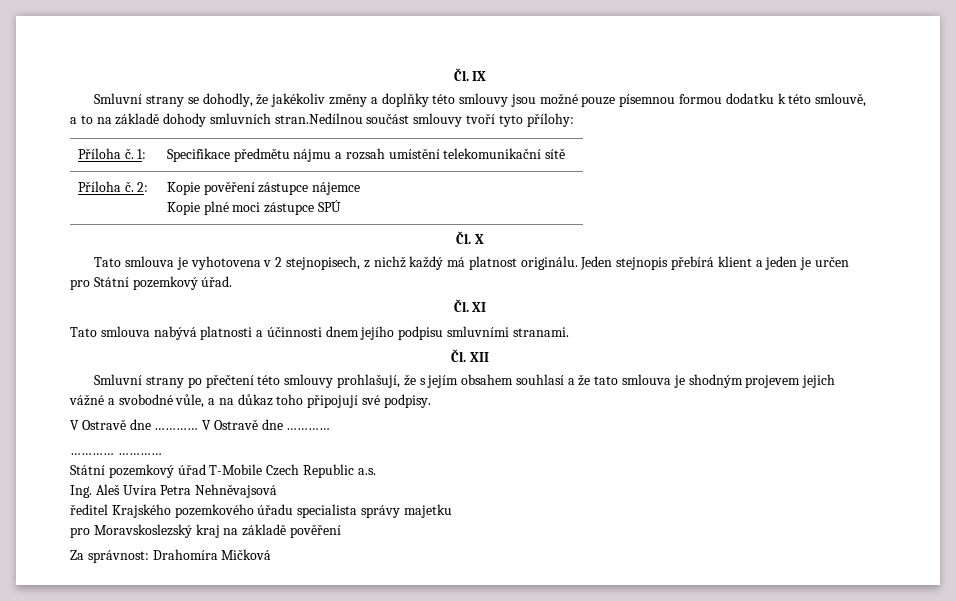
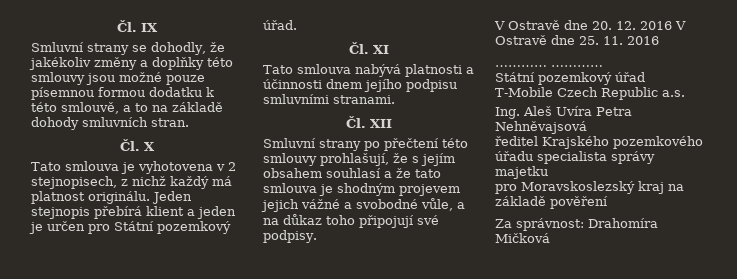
[274,113,574,127] [77,148,147,159] [166,148,566,162] [77,181,149,192] [166,181,361,195] [166,200,341,215] stran.Nedílnou součást smlouvy tvoří tyto přílohy: // Příloha č. 1: | Specifikace předmětu nájmu a rozsah umístění telekomunikační sítě // Příloha č. 2: | Kopie pověření zástupce nájemce // Kopie plné moci zástupce SPÚ -> [151,118,189,127] stran.
[154,419,331,430] ………… V Ostravě dne ………… -> [592,21,686,30] [495,35,659,45] 20. 12. 2016 V Ostravě dne 25. 11. 2016

